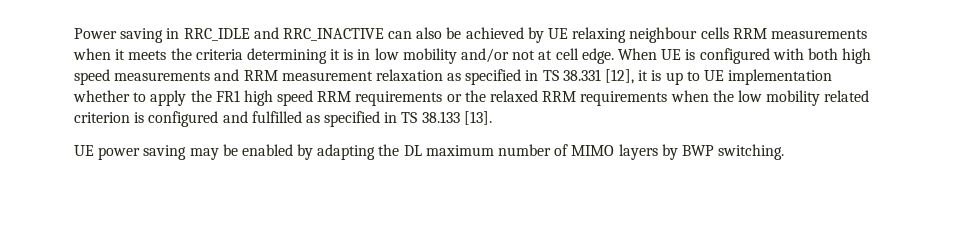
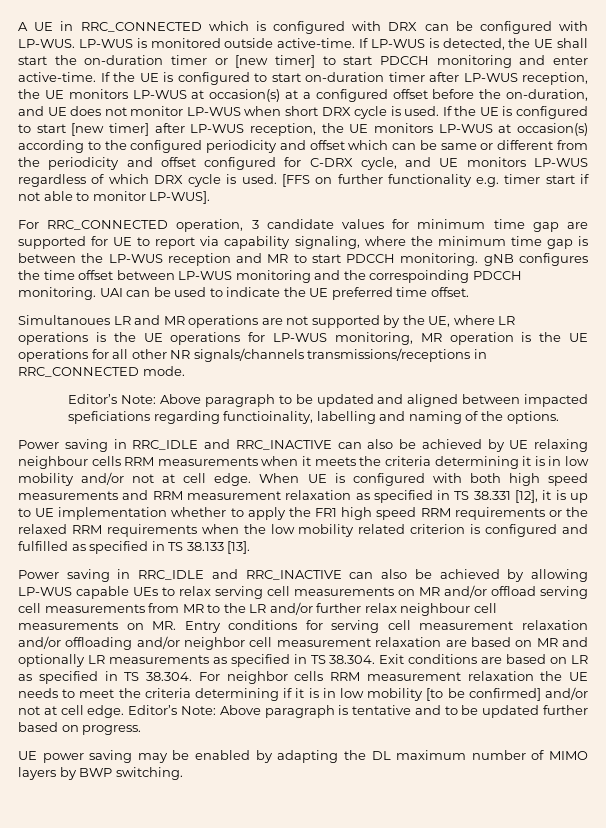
(74, 33) none -> [18,21,589,34] [18,38,588,50] [18,55,588,68] [18,72,588,85] [18,89,588,102] [18,106,588,119] [18,123,589,136] [18,140,588,153] [18,157,588,170] [18,174,589,187] [18,191,211,204] [18,219,588,232] [18,236,589,249] [18,253,588,266] [18,270,522,283] [18,287,469,300] [18,315,516,328] [18,332,588,345] [18,348,487,362] [18,366,185,377] [68,394,589,407] [68,411,559,424] A UE in RRC_CONNECTED which is configured with DRX can be configured with LP-WUS. LP-WUS is monitored outside active-time. If LP-WUS is detected, the UE shall start the on-duration timer or [new timer] to start PDCCH monitoring and enter active-time. If the UE is configured to start on-duration timer after LP-WUS reception, the UE monitors LP-WUS at occasion(s) at a configured offset before the on-duration, and UE does not monitor LP-WUS when short DRX cycle is used. If the UE is configured to start [new timer] after LP-WUS reception, the UE monitors LP-WUS at occasion(s) according to the configured periodicity and offset which can be same or different from the periodicity and offset configured for C-DRX cycle, and UE monitors LP-WUS regardless of which DRX cycle is used. [FFS on further functionality e.g. timer start if not able to monitor LP-WUS]. // For RRC_CONNECTED operation, 3 candidate values for minimum time gap are supported for UE to report via capability signaling, where the minimum time gap is between the LP-WUS reception and MR to start PDCCH monitoring. gNB configures the time offset between LP-WUS monitoring and the correspoinding PDCCH monitoring. UAI can be used to indicate the UE preferred time offset. // Simultanoues LR and MR operations are not supported by the UE, where LR operations is the UE operations for LP-WUS monitoring, MR operation is the UE operations for all other NR signals/channels transmissions/receptions in RRC_CONNECTED mode. // Editor’s Note: Above paragraph to be updated and aligned between impacted speficiations regarding functioinality, labelling and naming of the options. //
(492, 118) none -> [18,569,589,582] [18,585,588,599] [18,602,497,616] [18,620,588,633] [18,636,588,650] [18,654,588,667] [18,671,588,684] [18,687,588,701] [18,705,588,718] [18,722,142,735] // Power saving in RRC_IDLE and RRC_INACTIVE can also be achieved by allowing LP-WUS capable UEs to relax serving cell measurements on MR and/or offload serving cell measurements from MR to the LR and/or further relax neighbour cell measurements on MR. Entry conditions for serving cell measurement relaxation and/or offloading and/or neighbor cell measurement relaxation are based on MR and optionally LR measurements as specified in TS 38.304. Exit conditions are based on LR as specified in TS 38.304. For neighbor cells RRM measurement relaxation the UE needs to meet the criteria determining if it is in low mobility [to be confirmed] and/or not at cell edge. Editor’s Note: Above paragraph is tentative and to be updated further based on progress.

